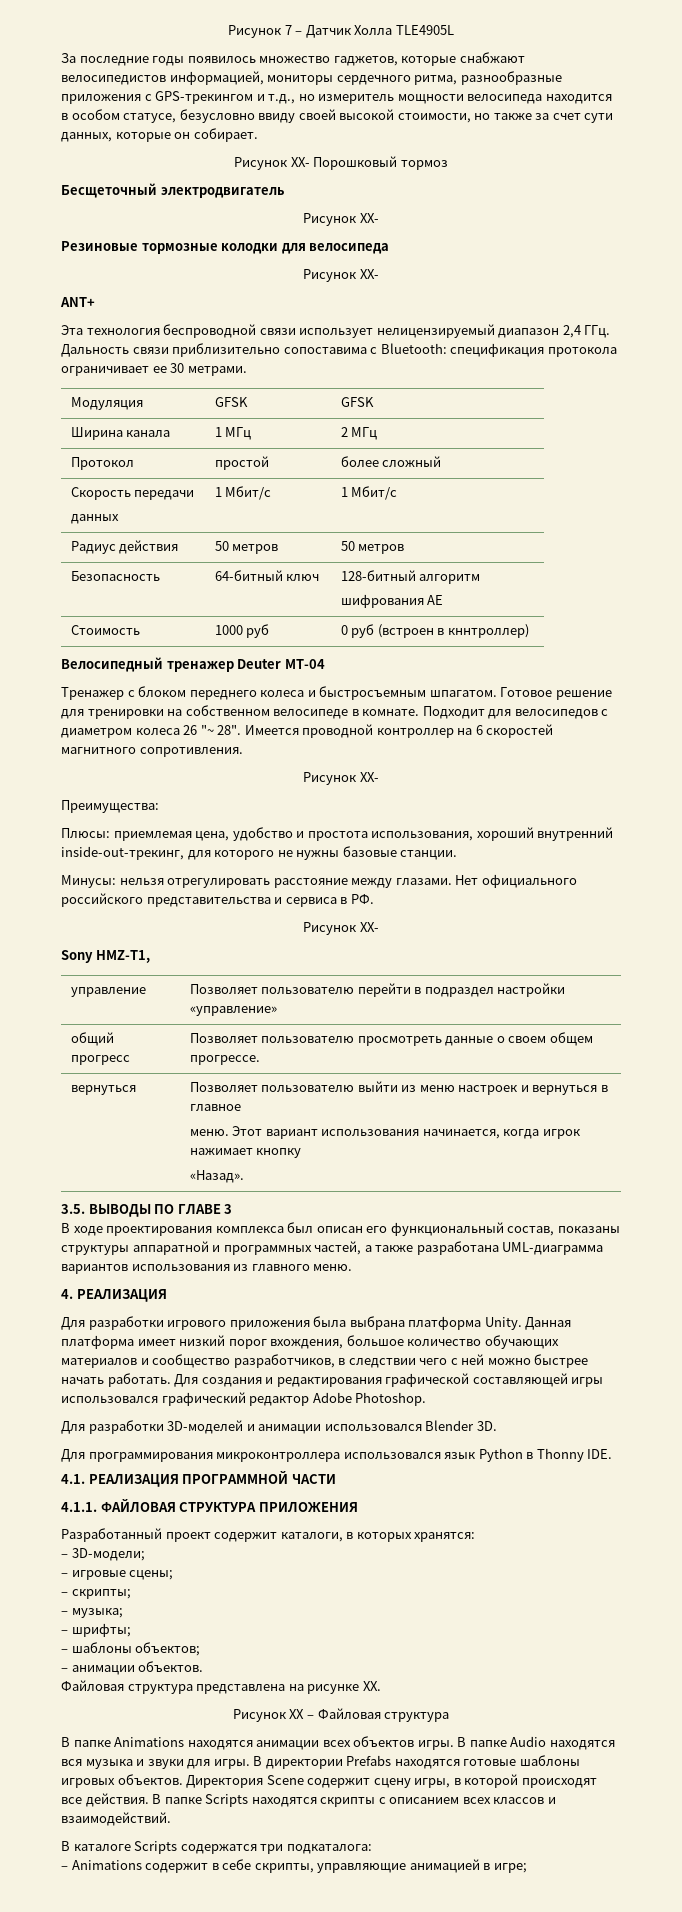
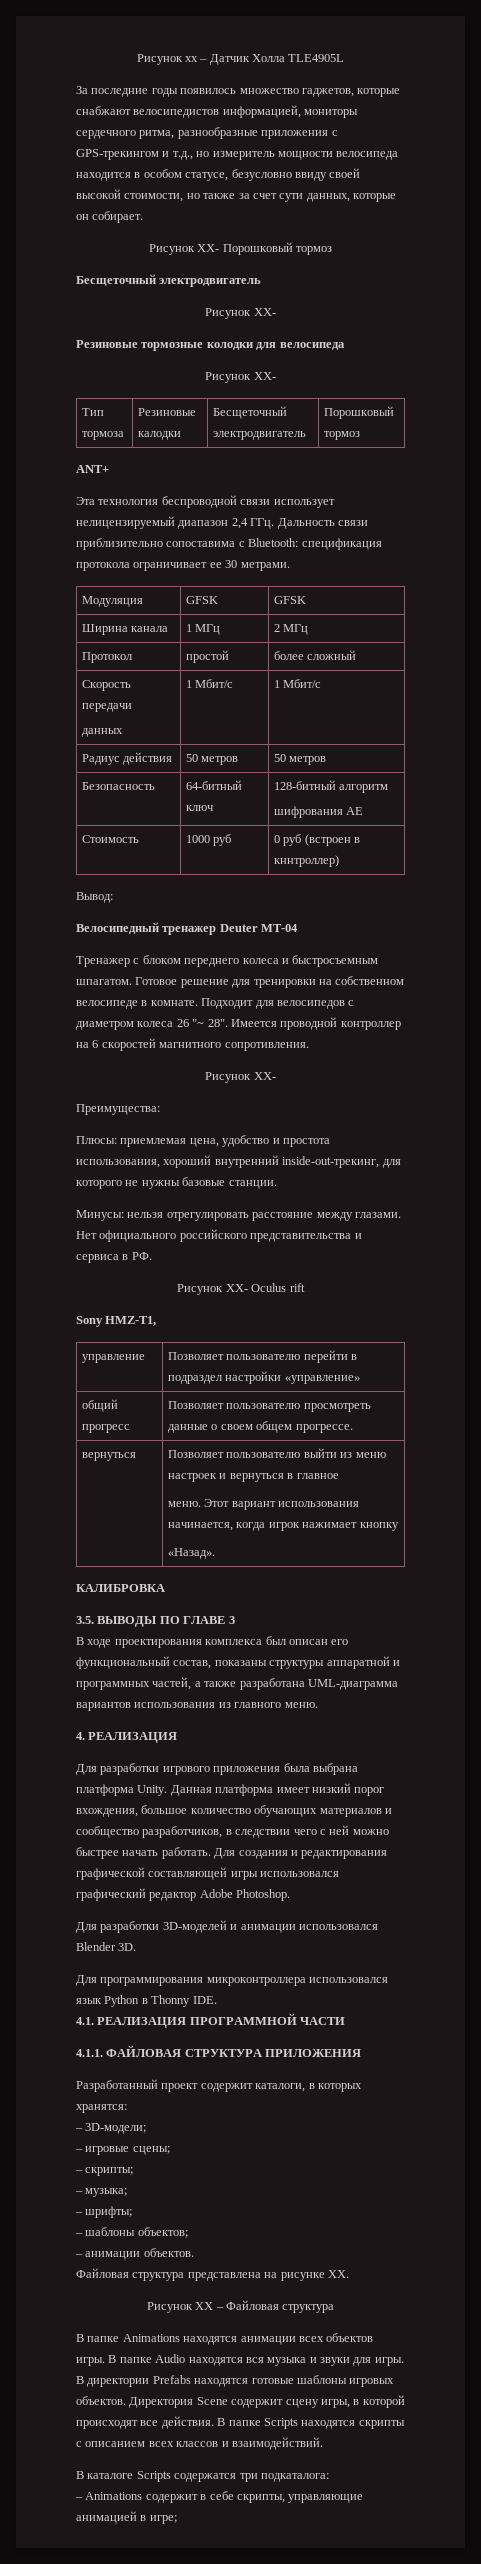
[228,25,292,38] Рисунок 7 -> [136,54,198,65] Рисунок xx
(379, 274) none -> [82,408,105,416] [82,431,125,440] [138,408,197,416] [138,431,182,440] [213,406,288,419] [213,431,307,440] [324,406,395,419] [324,431,361,440] // Тип тормоза | Резиновые калодки | Бесщеточный электродвигатель | Порошковый тормоз
(529, 631) none -> [76,892,113,903] // Вывод:
(379, 927) none -> [251,1283,305,1292] Oculus rift
(244, 1176) none -> [76,1584,165,1592] // КАЛИБРОВКА

